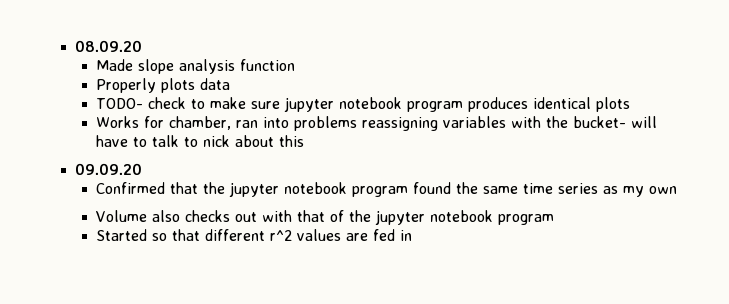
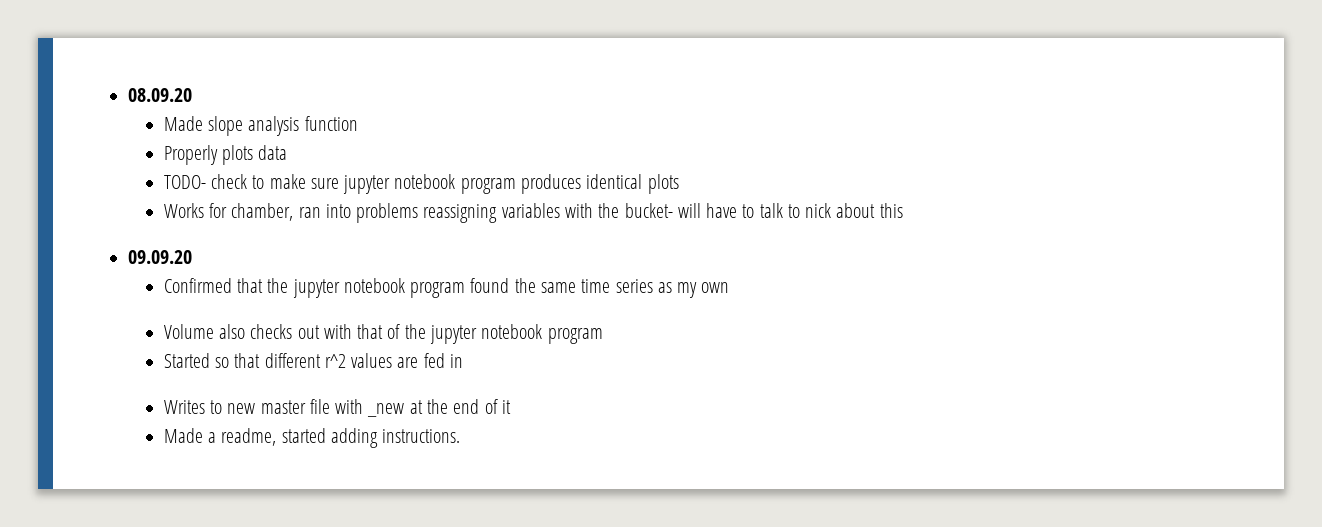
(413, 235) none -> [163,399,511,417] [163,428,461,448] // Writes to new master file with _new at the end of it // Made a readme, started adding instructions.

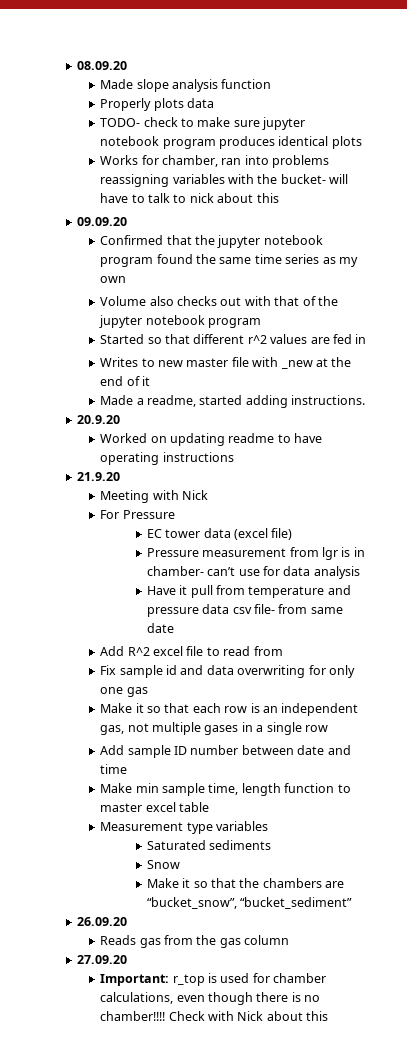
(461, 436) none -> [77,415,121,424] [100,433,323,446] [100,452,234,465] [77,472,121,481] [100,490,209,503] [100,510,175,519] [146,528,293,540] [146,547,365,560] [146,566,360,579] [146,585,351,598] [146,604,343,617] [146,623,174,633] [100,646,283,656] [100,665,355,678] [100,687,148,697] [100,703,359,716] [100,722,328,735] [100,745,351,758] [100,764,128,774] [100,783,351,796] [100,802,210,812] [100,821,269,834] [146,840,272,850] [146,860,180,869] [146,878,345,888] [146,897,353,909] [77,917,128,926] [100,935,290,948] [77,955,128,964] [100,973,327,986] [100,992,321,1005] [100,1011,329,1021] // 20.9.20 // Worked on updating readme to have operating instructions // 21.9.20 // Meeting with Nick // For Pressure // EC tower data (excel file) // Pressure measurement from lgr is in chamber- can’t use for data analysis // Have it pull from temperature and pressure data csv file- from same date // Add R^2 excel file to read from // Fix sample id and data overwriting for only one gas // Make it so that each row is an independent gas, not multiple gases in a single row // Add sample ID number between date and time // Make min sample time, length function to master excel table // Measurement type variables // Saturated sediments // Snow // Make it so that the chambers are “bucket_snow”, “bucket_sediment” // 26.09.20 // Reads gas from the gas column // 27.09.20 // Important: r_top is used for chamber calculations, even though there is no chamber!!!! Check with Nick about this

